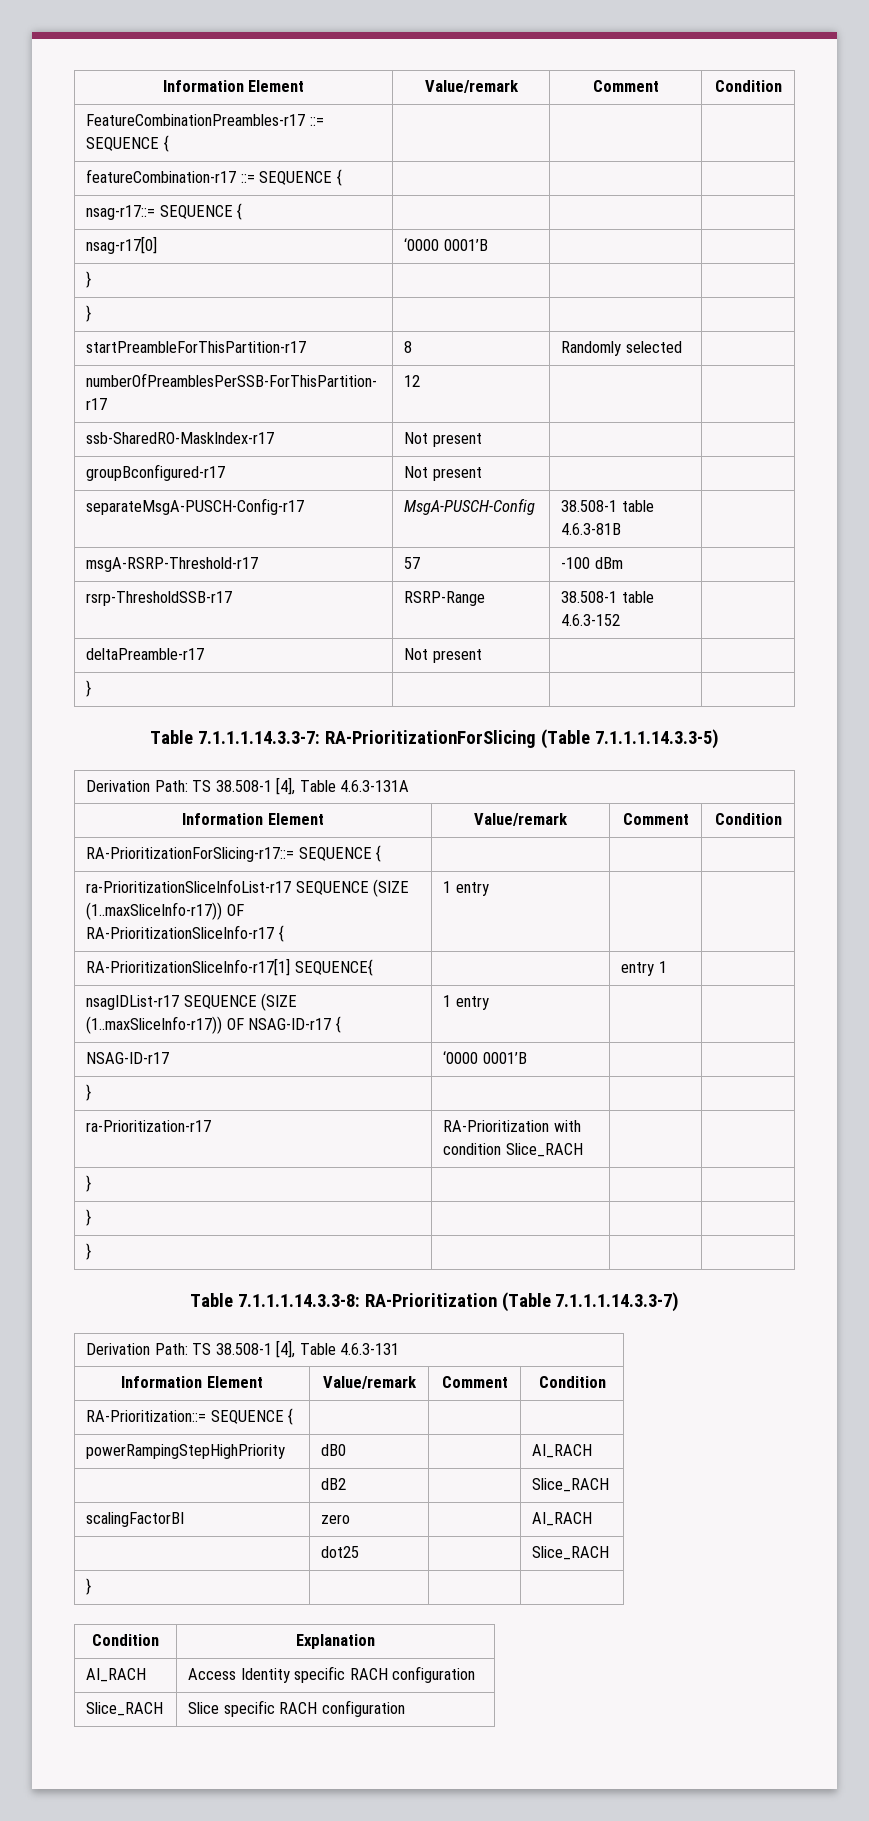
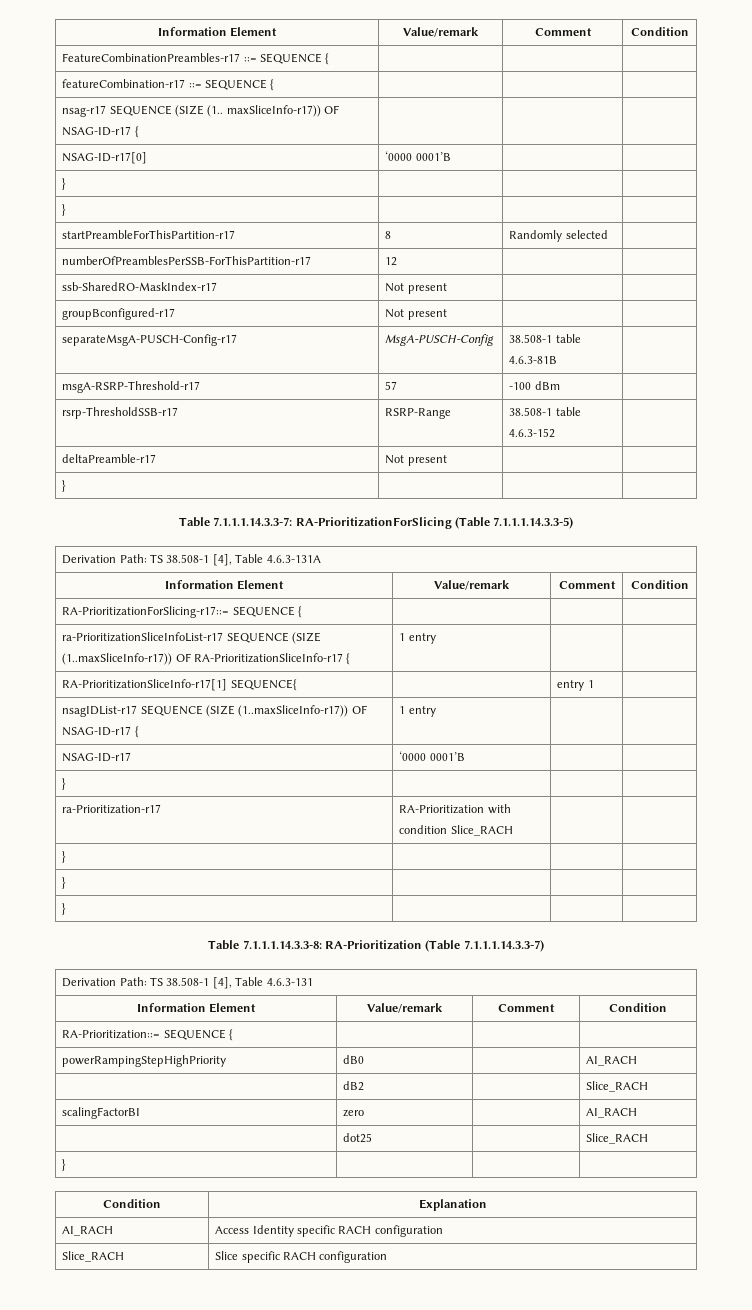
[86,203,243,220] [86,236,158,254] nsag-r17::= SEQUENCE { | | | // nsag-r17[0] -> [62,105,340,117] [62,126,139,138] [62,152,148,164] nsag-r17 SEQUENCE (SIZE (1.. maxSliceInfo-r17)) OF NSAG-ID-r17 { | | | // NSAG-ID-r17[0]

